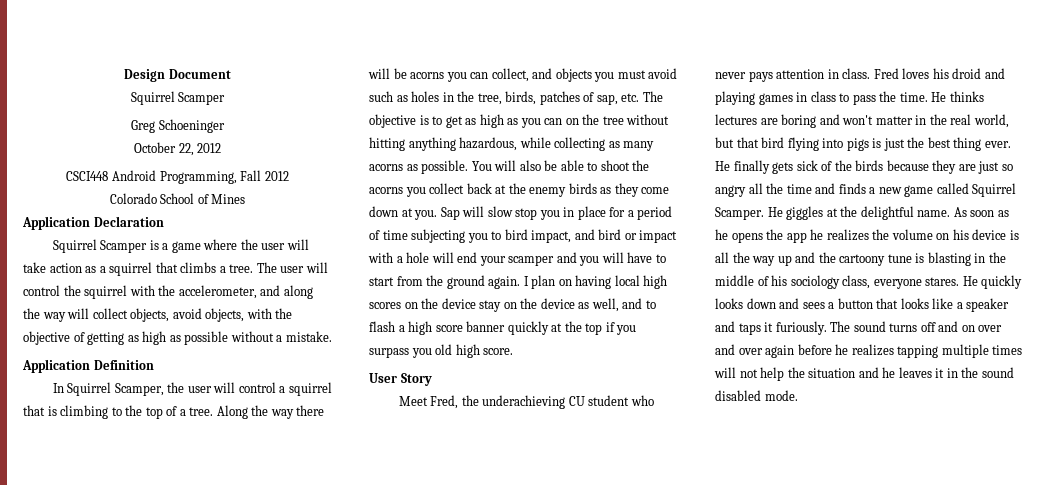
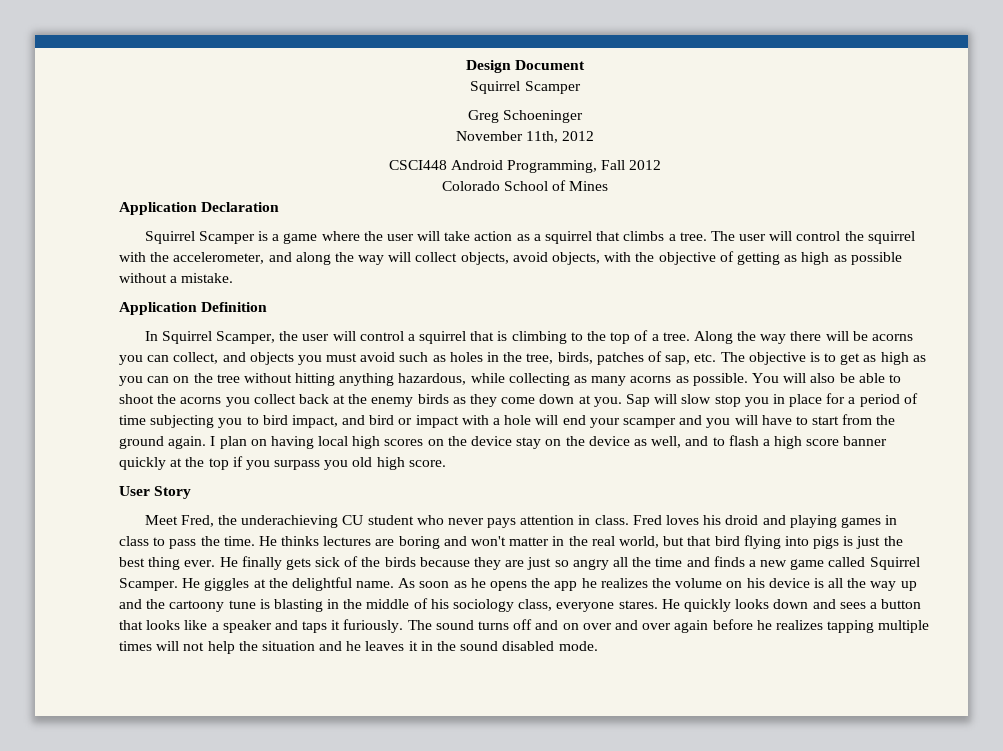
[133,142,194,156] October 22, -> [455,131,558,143] November 11th,

